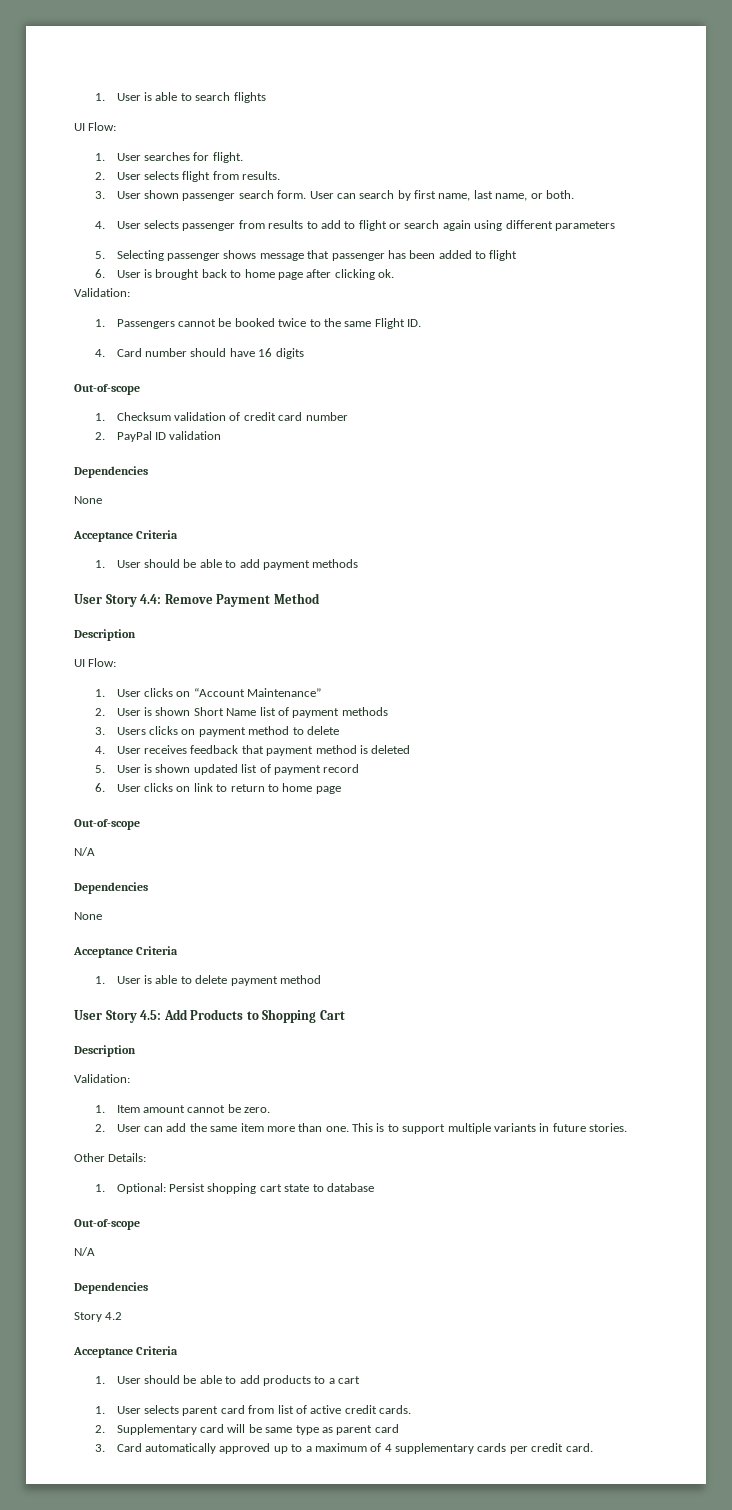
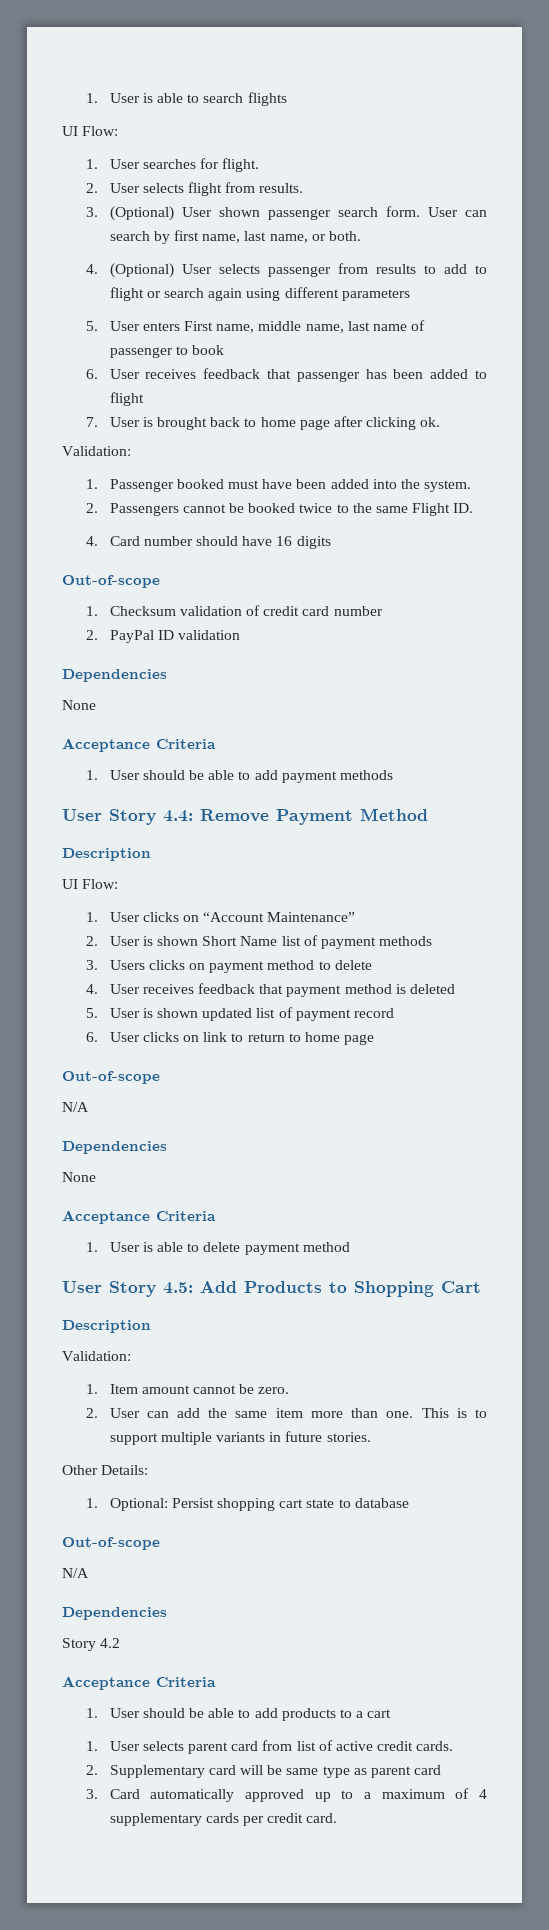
(106, 195) none -> [109,206,174,221] (Optional)
(106, 225) none -> [109,263,174,278] (Optional)
[116,250,304,261] Selecting passenger shows message -> [109,320,426,333] [109,345,224,358] [85,368,261,379] User enters First name, middle name, last name of passenger to book // 6. User receives feedback
[95,269,106,278] 6. -> [85,417,98,427] 7.
(106, 323) none -> [109,479,472,492] [85,503,98,513] Passenger booked must have been added into the system. // 2.

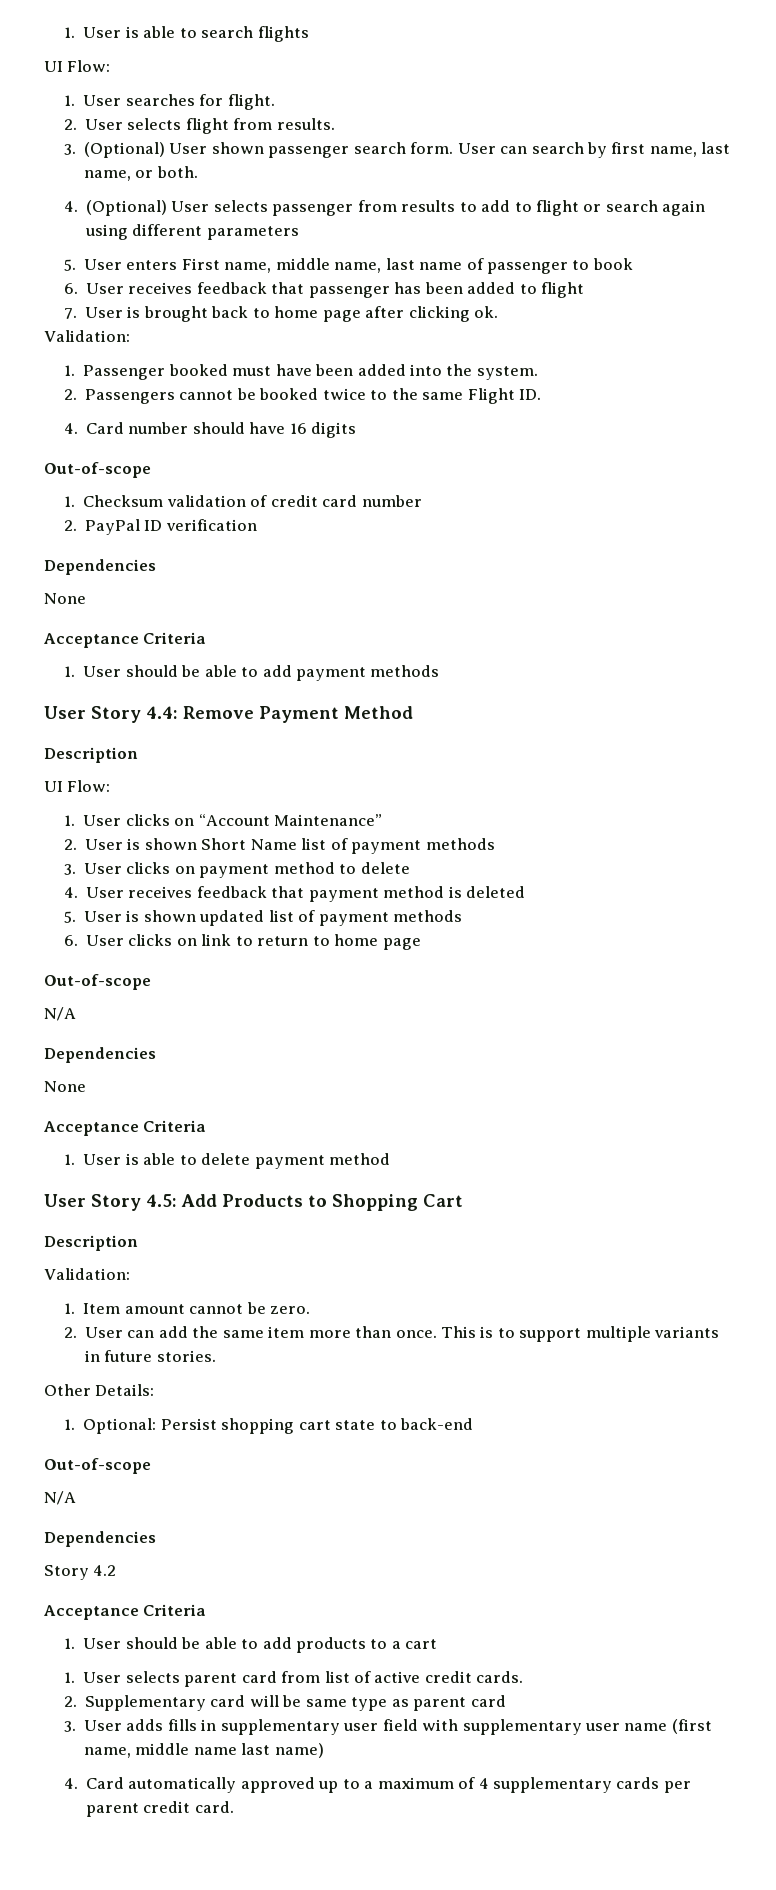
[177,630,240,640] validation -> [165,519,257,531] verification
[109,960,145,970] Users -> [83,863,122,874] User
[353,1008,394,1018] record -> [393,910,463,922] methods
[386,1411,414,1418] one. -> [395,1330,437,1338] once.
[354,1498,409,1508] database -> [399,1418,473,1430] back-end
(98, 1794) none -> [83,1719,712,1735] [83,1743,324,1758] [63,1778,78,1789] User adds fills in supplementary user field with supplementary user name (first name, middle name last name) // 4.
(264, 1821) none -> [85,1803,139,1817] parent

